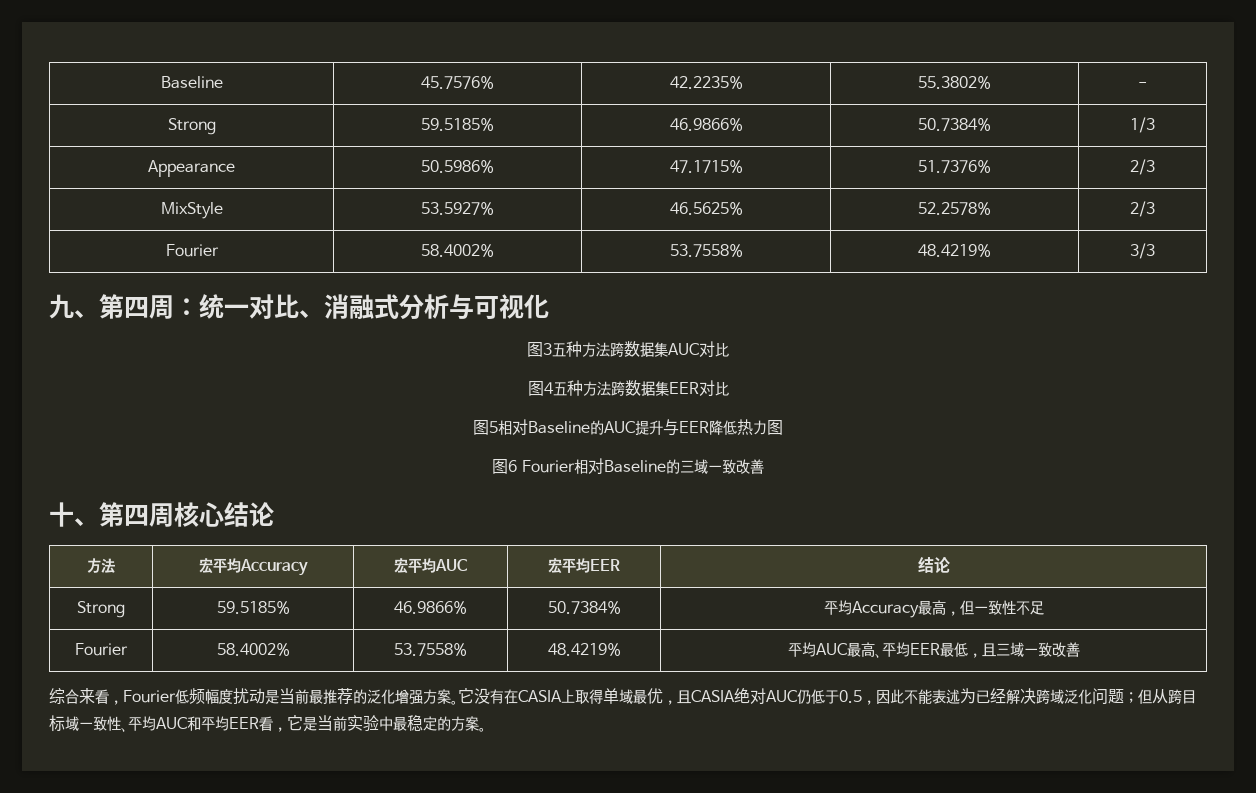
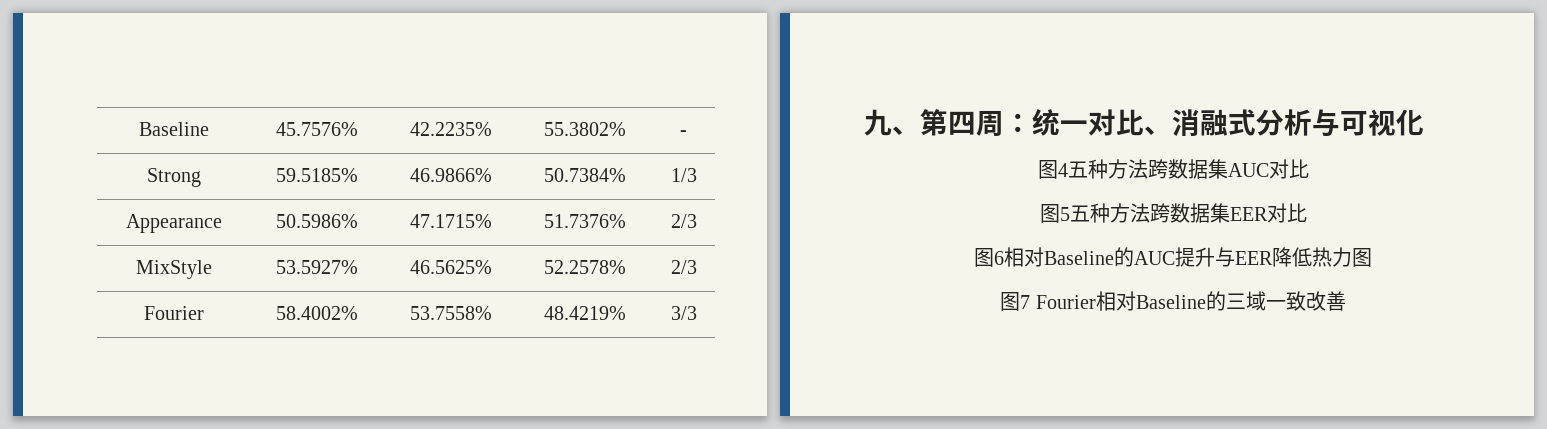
[543,343,552,355] 3 -> [1057,163,1068,177] 4
[543,382,554,394] 4 -> [1059,207,1070,221] 5
[489,421,498,433] 5 -> [994,251,1004,265] 6
[508,460,518,472] 6 -> [1020,295,1031,309] 7
[49,502,274,527] [87,558,115,573] [199,558,308,576] [394,558,467,574] [548,558,620,574] [917,556,950,574] [77,601,125,618] [216,601,290,614] [394,601,467,614] [547,601,621,614] [823,600,1044,618] [75,643,128,656] [216,643,290,656] [394,643,467,656] [547,643,621,656] [787,642,1080,658] [49,688,1196,705] [49,715,486,732] // 十、第四周核心结论 // 方法 | 宏平均Accuracy | 宏平均AUC | 宏平均EER | 结论 // Strong | 59.5185% | 46.9866% | 50.7384% | 平均Accuracy最高，但一致性不足 // Fourier | 58.4002% | 53.7558% | 48.4219% | 平均AUC最高、平均EER最低，且三域一致改善 // 综合来看，Fourier低频幅度扰动是当前最推荐的泛化增强方案。它没有在CASIA上取得单域最优，且CASIA绝对AUC仍低于0.5，因此不能表述为已经解决跨域泛化问题；但从跨目标域一致性、平均AUC和平均EER看，它是当前实验中最稳定的方案。 -> (1346, 301) none

